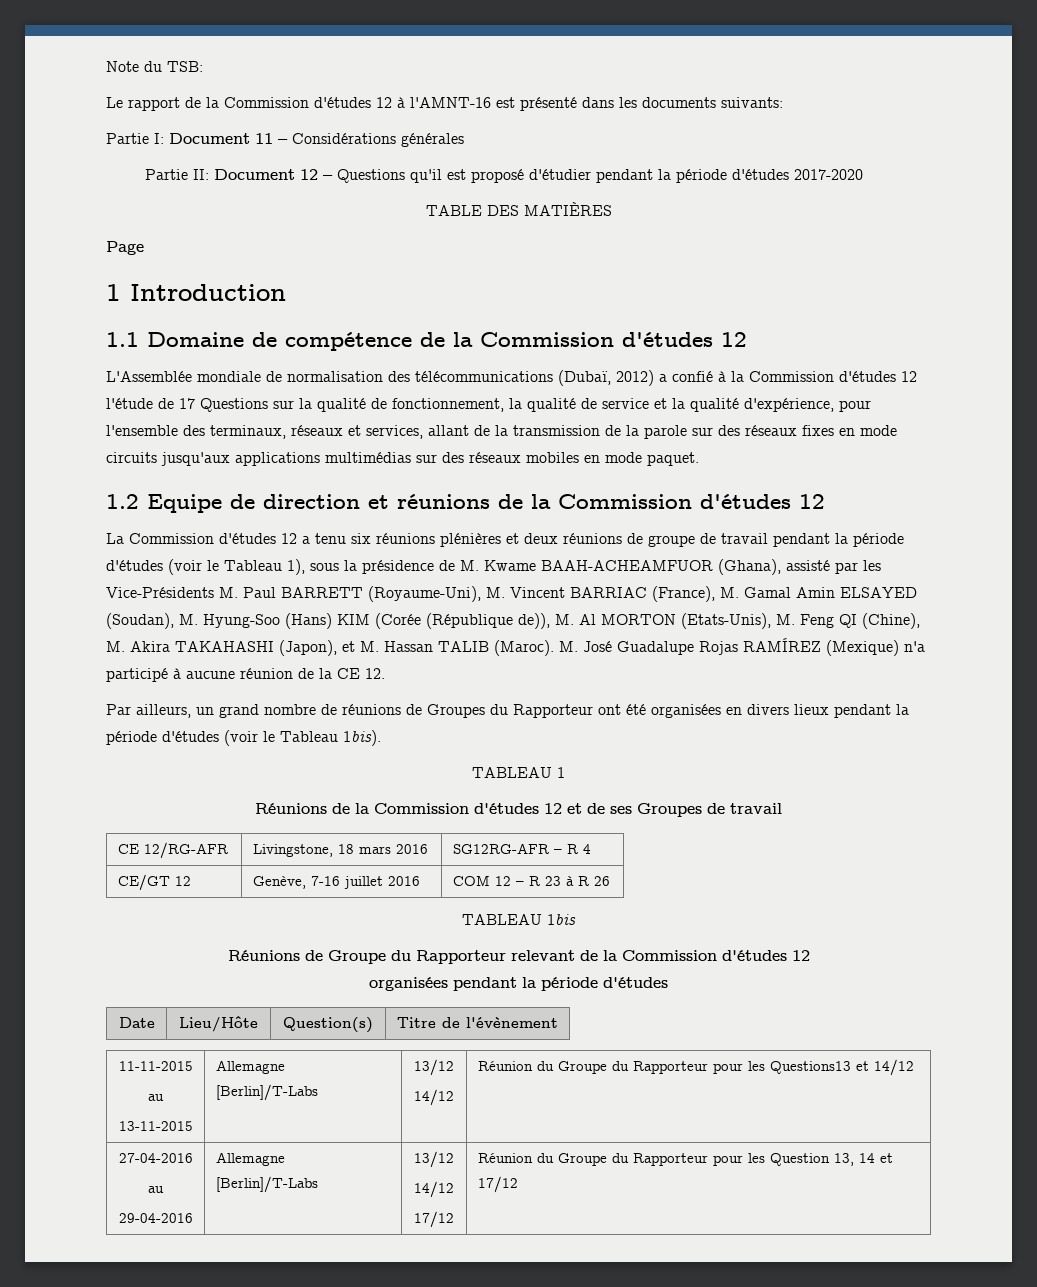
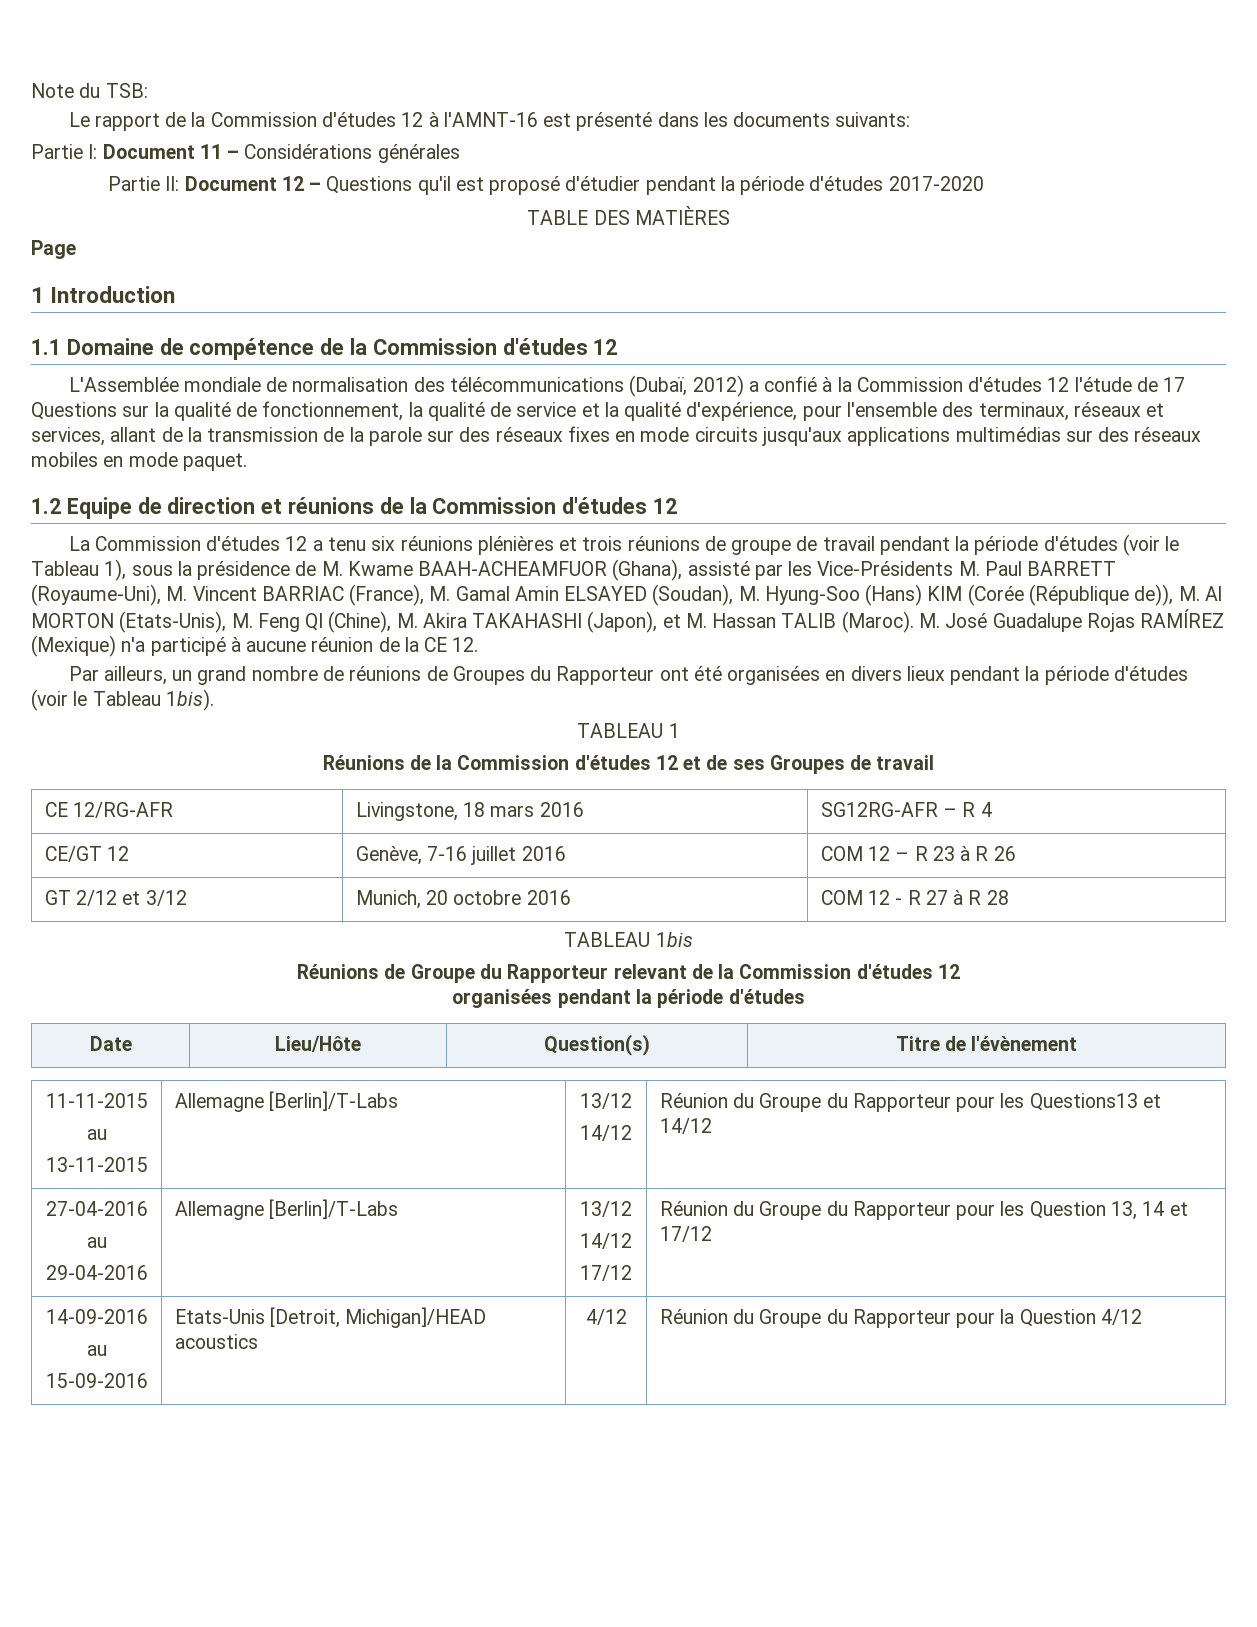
[524,533,558,544] deux -> [582,536,623,551] trois
(610, 881) none -> [44,890,187,906] [355,890,571,909] [820,890,1009,905] // GT 2/12 et 3/12 | Munich, 20 octobre 2016 | COM 12 - R 27 à R 28
(518, 1184) none -> [45,1309,148,1324] [86,1345,107,1356] [45,1373,148,1388] [174,1307,487,1328] [174,1334,258,1349] [585,1309,627,1325] [659,1309,1142,1328] // 14-09-2016 // au // 15-09-2016 | Etats-Unis [Detroit, Michigan]/HEAD acoustics | 4/12 | Réunion du Groupe du Rapporteur pour la Question 4/12

